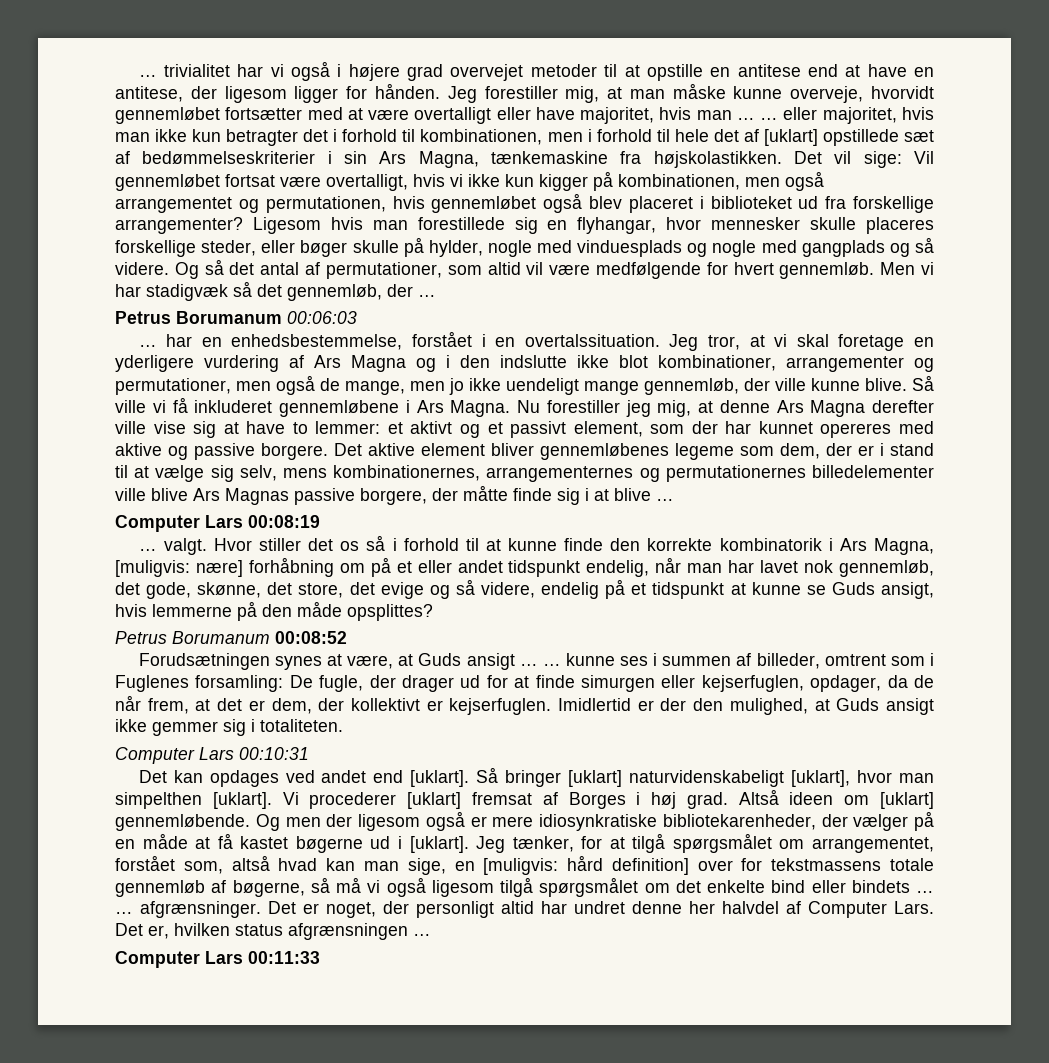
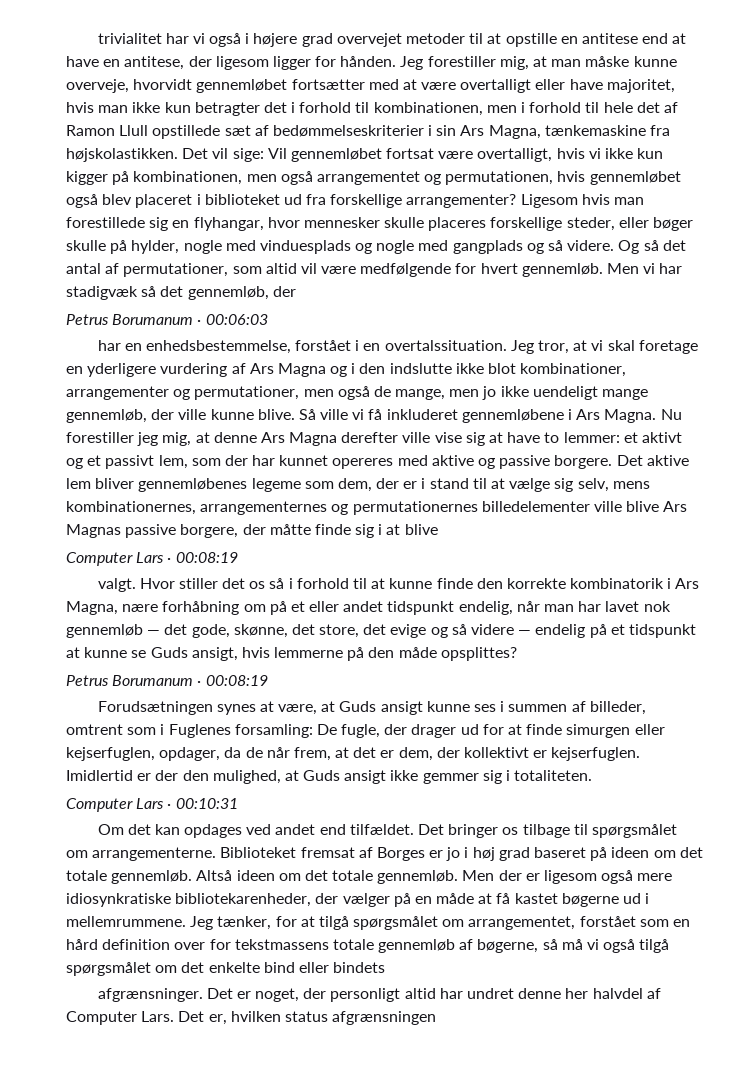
[138,75,157,77] … -> (97, 38) none
[736,107,934,124] [115,132,150,142] … … eller majoritet, hvis man -> (129, 109) none
[763,129,818,146] [uklart] -> [66,125,149,136] Ramon Llull
[418,295,436,297] [115,311,282,324] … // Petrus Borumanum -> [66,314,202,325] // Petrus Borumanum ·
[138,345,157,347] … -> (268, 319) none
[573,421,643,437] element, -> [158,455,188,469] lem,
[421,443,485,456] element -> [66,478,91,489] lem
[656,499,674,501] [115,515,320,532] [138,549,157,551] … // Computer Lars 00:08:19 // … -> [66,552,238,566] // Computer Lars · 00:08:19 //
[115,560,243,577] [muligvis: nære] -> [122,604,159,612] nære
[838,560,934,577] gennemløb, -> [66,624,161,638] gennemløb —
[480,582,535,598] videre, -> [471,624,532,635] videre —
[275,631,347,644] 00:08:52 -> [197,675,268,686] · 00:08:19
[519,664,561,666] … … -> (423, 708) none
(234, 753) none -> [167,804,172,809] ·
[138,770,167,783] Det -> [97,824,151,835] Om det
[410,767,935,787] [115,789,935,809] [115,814,353,831] [uklart]. Så bringer [uklart] naturvidenskabeligt [uklart], hvor man simpelthen [uklart]. Vi procederer [uklart] fremsat af Borges i høj grad. Altså ideen om [uklart] gennemløbende. Og men der -> [349,824,677,838] [66,847,703,861] [66,870,540,884] tilfældet. Det bringer os tilbage til spørgsmålet om arrangementerne. Biblioteket fremsat af Borges er jo i høj grad baseret på ideen om det totale gennemløb. Altså ideen om det totale gennemløb. Men der er
[470,816,487,827] er -> (634, 877) none
[409,836,469,853] [uklart]. -> [66,916,186,927] mellemrummene.
[183,855,689,875] som, altså hvad kan man sige, en [muligvis: hård definition] -> [639,919,691,927] [66,939,171,950] som en hård definition
[431,880,494,897] ligesom -> (636, 946) none
[916,891,934,893] [115,912,133,914] … … -> (386, 967) //
[413,934,431,936] [115,951,320,968] … // Computer Lars 00:11:33 -> (437, 1018) none

